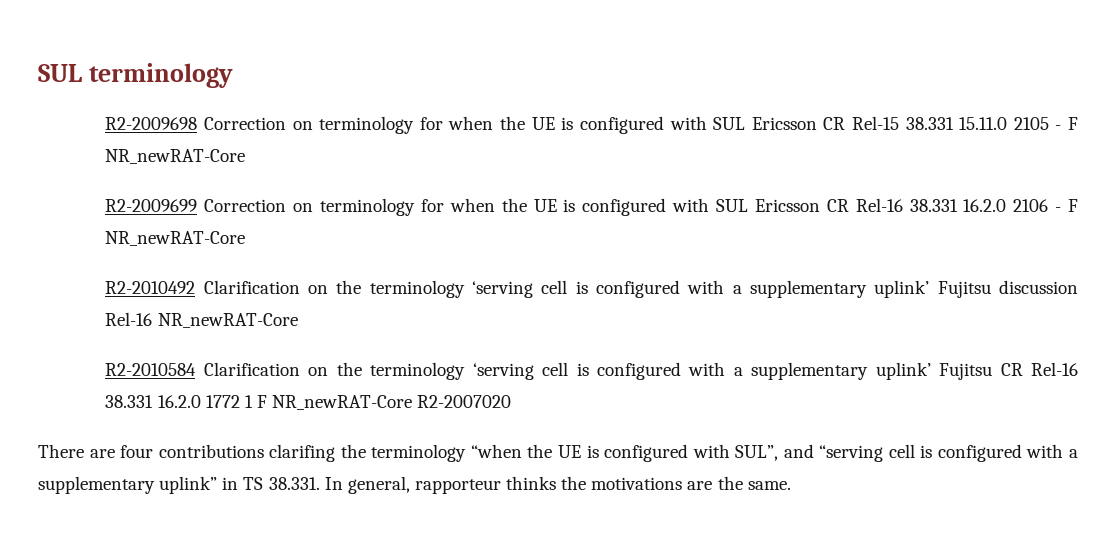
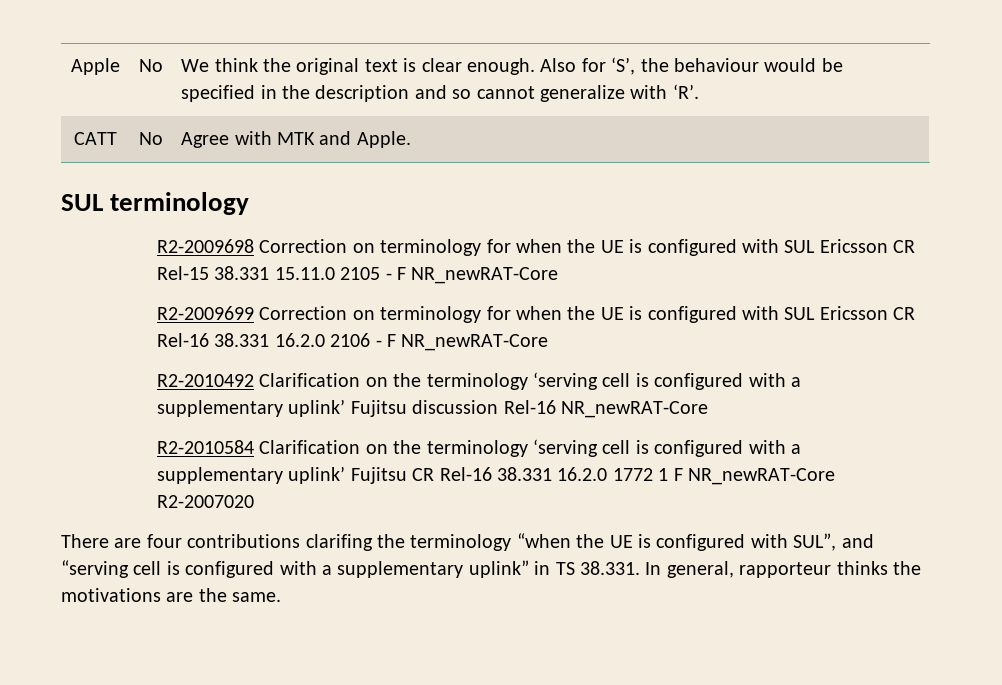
(38, 73) none -> [71,58,120,75] [139,59,163,72] [181,57,843,75] [181,84,699,102] [74,132,117,145] [139,132,163,145] [181,131,411,148] Apple | No | We think the original text is clear enough. Also for ‘S’, the behaviour would be specified in the description and so cannot generalize with ‘R’. // CATT | No | Agree with MTK and Apple. //

